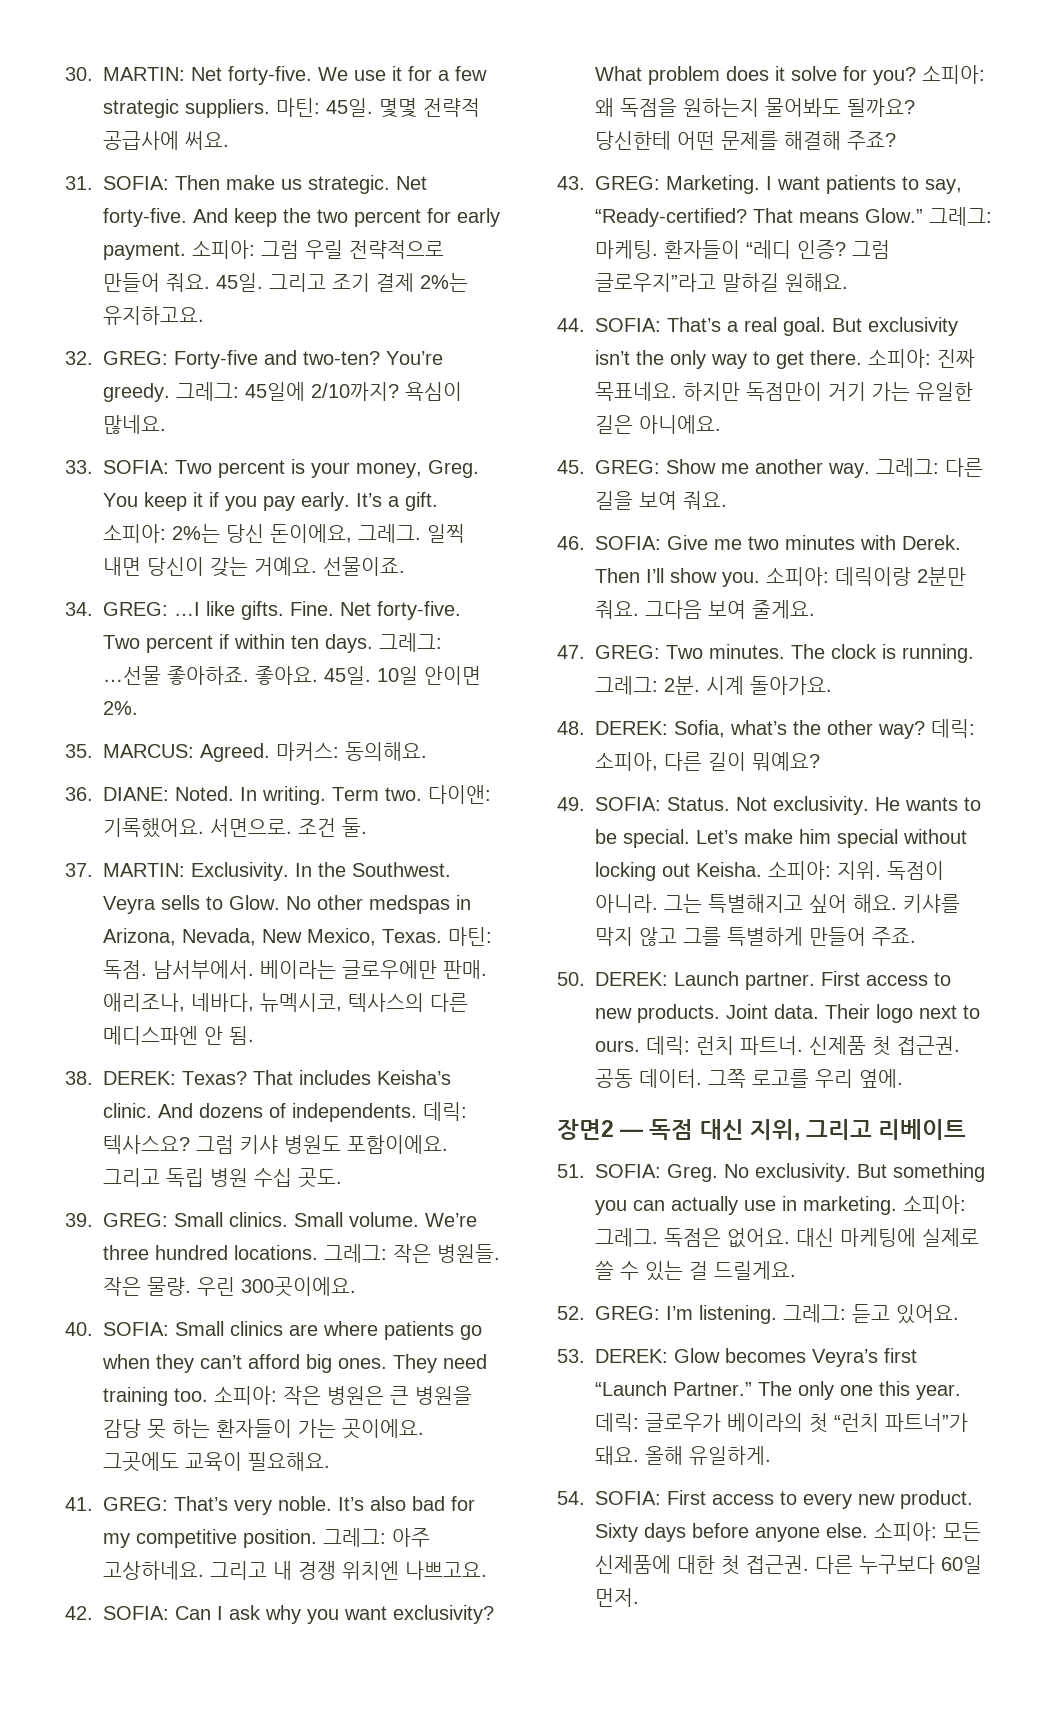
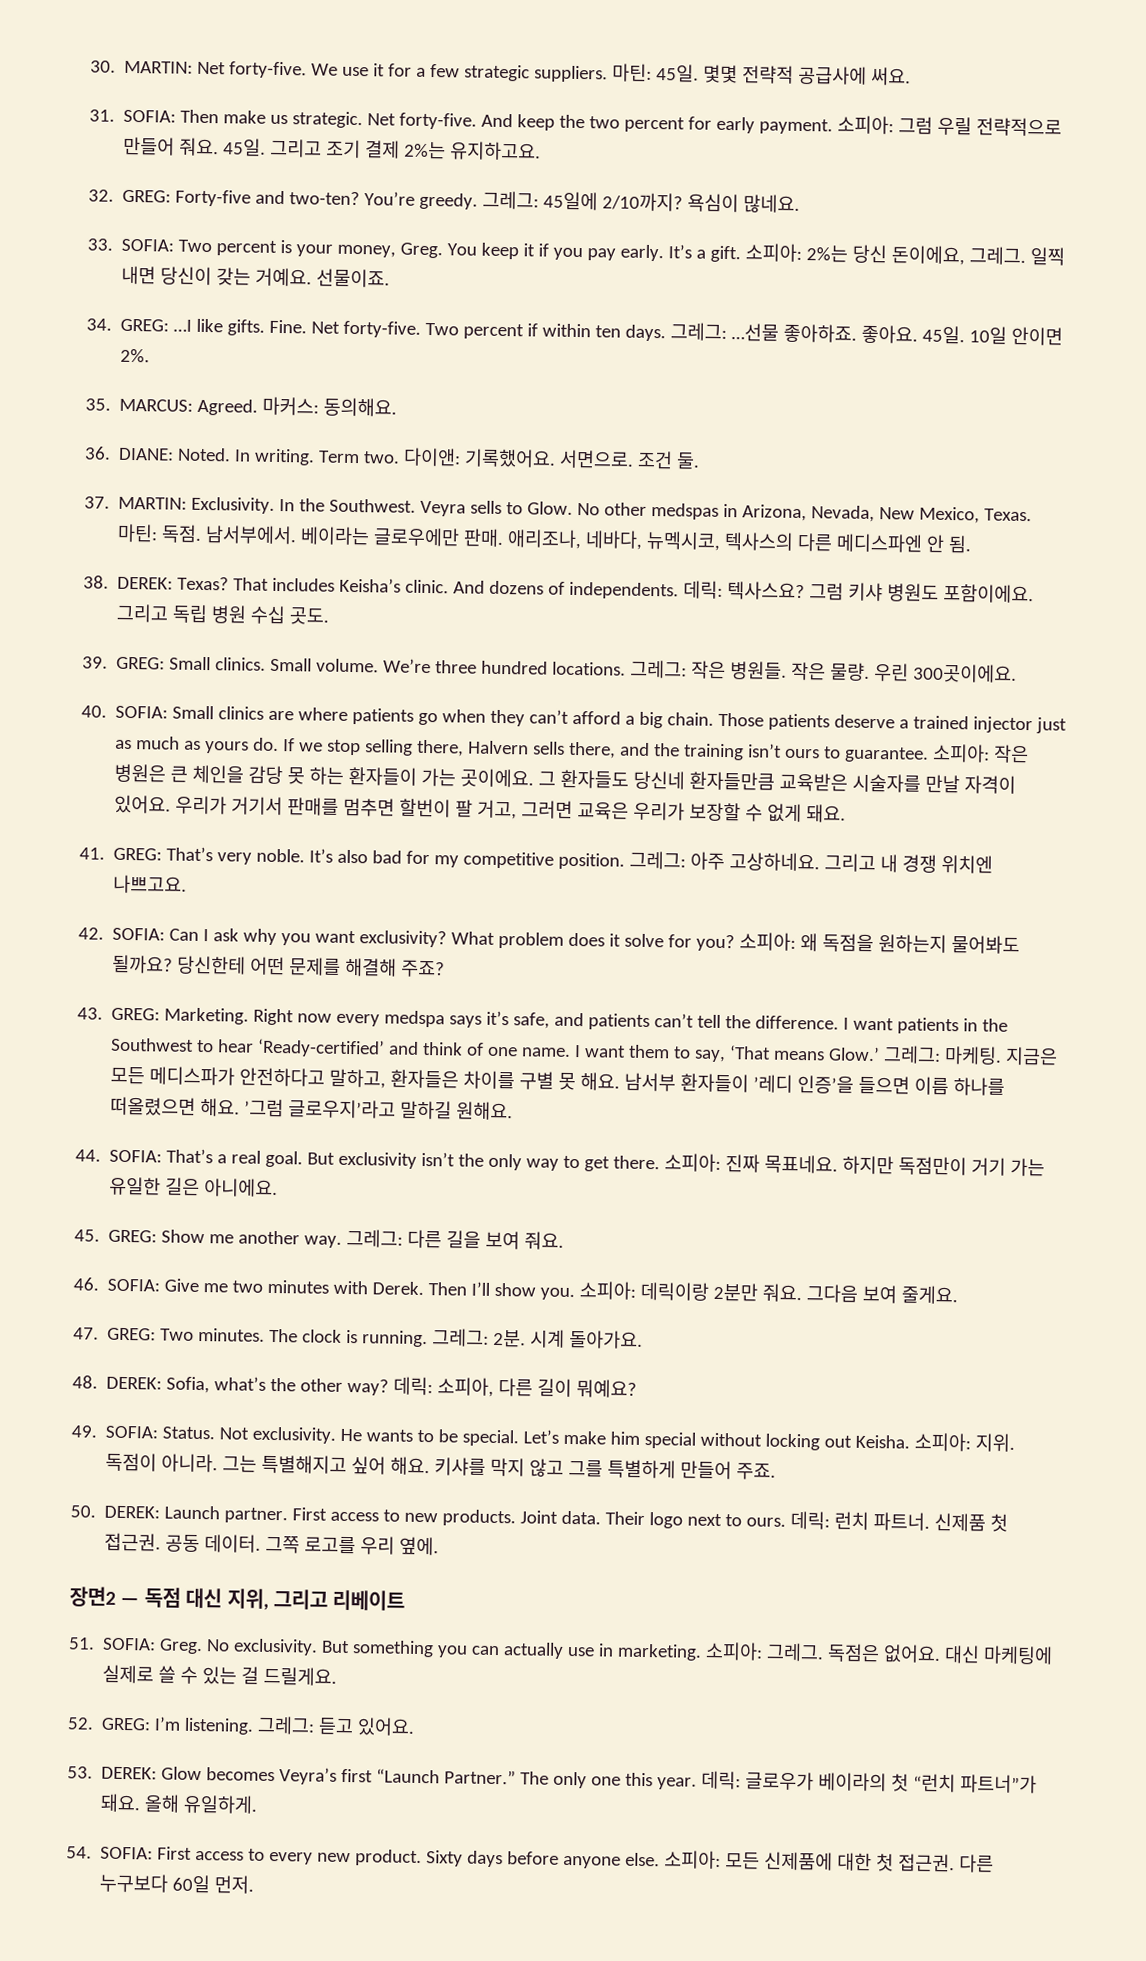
[306,1354,487,1373] [103,1387,208,1406] big ones. They need training too. -> [625,711,1068,734] [115,736,930,763] a big chain. Those patients deserve a trained injector just as much as yours do. If we stop selling there, Halvern sells there, and the training isn’t ours to guarantee.
[415,1386,472,1405] 병원을 -> [192,764,245,784] 체인을
[103,1452,330,1472] 그곳에도 교육이 필요해요. -> [538,769,1017,794] [114,794,847,823] 그 환자들도 당신네 환자들만큼 교육받은 시술자를 만날 자격이 있어요. 우리가 거기서 판매를 멈추면 할번이 팔 거고, 그러면 교육은 우리가 보장할 수 없게 돼요.
[766,175,962,194] [595,207,992,227] [595,240,890,259] [595,273,716,292] I want patients to say, “Ready-certified? That means Glow.” 그레그: 마케팅. 환자들이 “레디 인증? 그럼 글로우지”라고 -> [253,1008,1009,1035] [111,1037,1059,1066] [110,1066,1006,1096] [110,1096,397,1119] Right now every medspa says it’s safe, and patients can’t tell the difference. I want patients in the Southwest to hear ‘Ready-certified’ and think of one name. I want them to say, ‘That means Glow.’ 그레그: 마케팅. 지금은 모든 메디스파가 안전하다고 말하고, 환자들은 차이를 구별 못 해요. 남서부 환자들이 ’레디 인증’을 들으면 이름 하나를 떠올렸으면 해요. ’그럼 글로우지’라고

